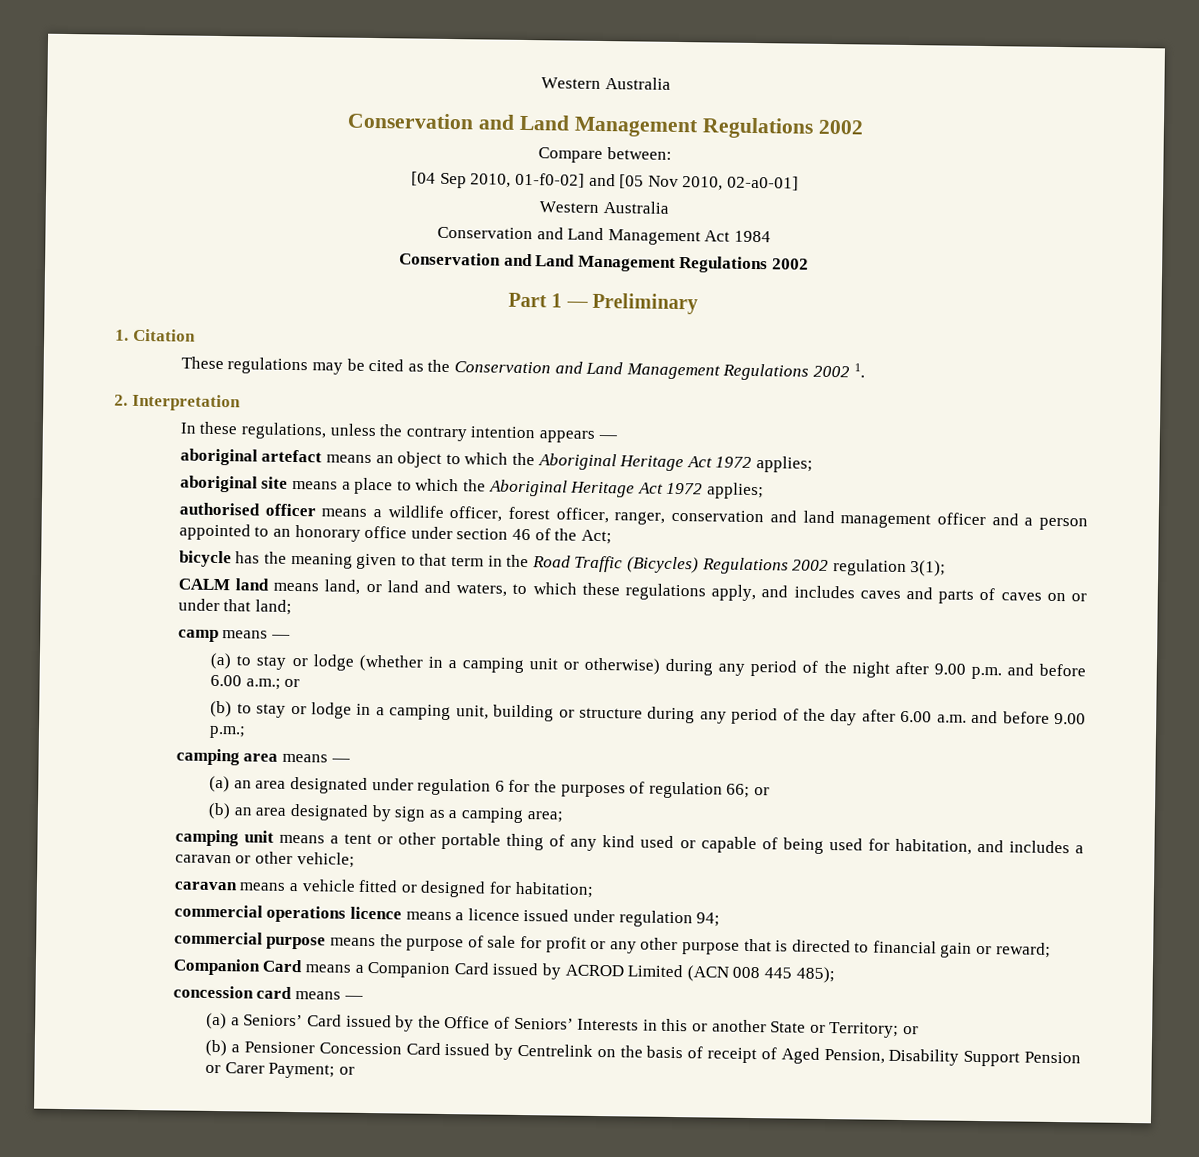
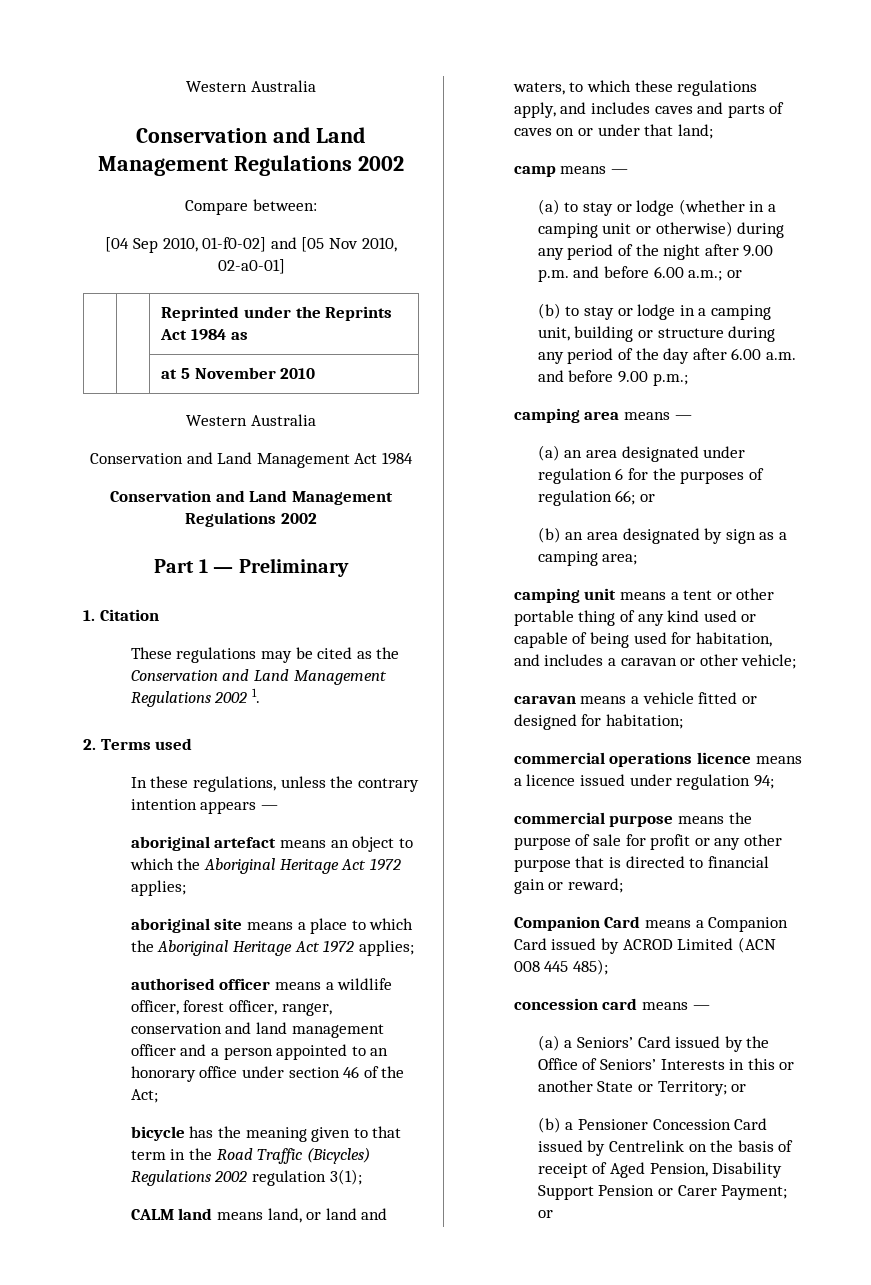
(799, 183) none -> [161,306,393,321] [160,329,248,340] [161,367,316,379] // | | Reprinted under the Reprints Act 1984 as // | | at 5 November 2010
[131,393,241,412] Interpretation -> [100,738,193,750] Terms used

